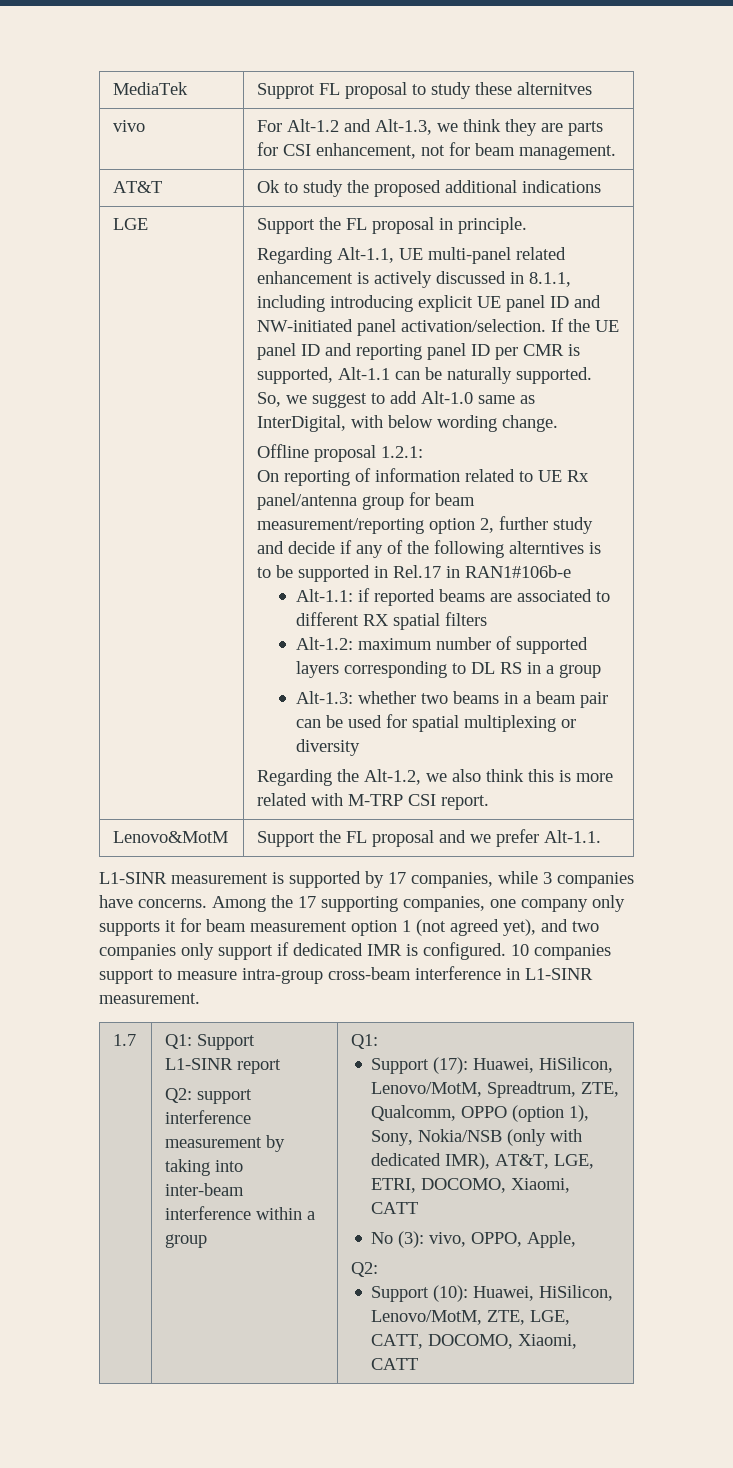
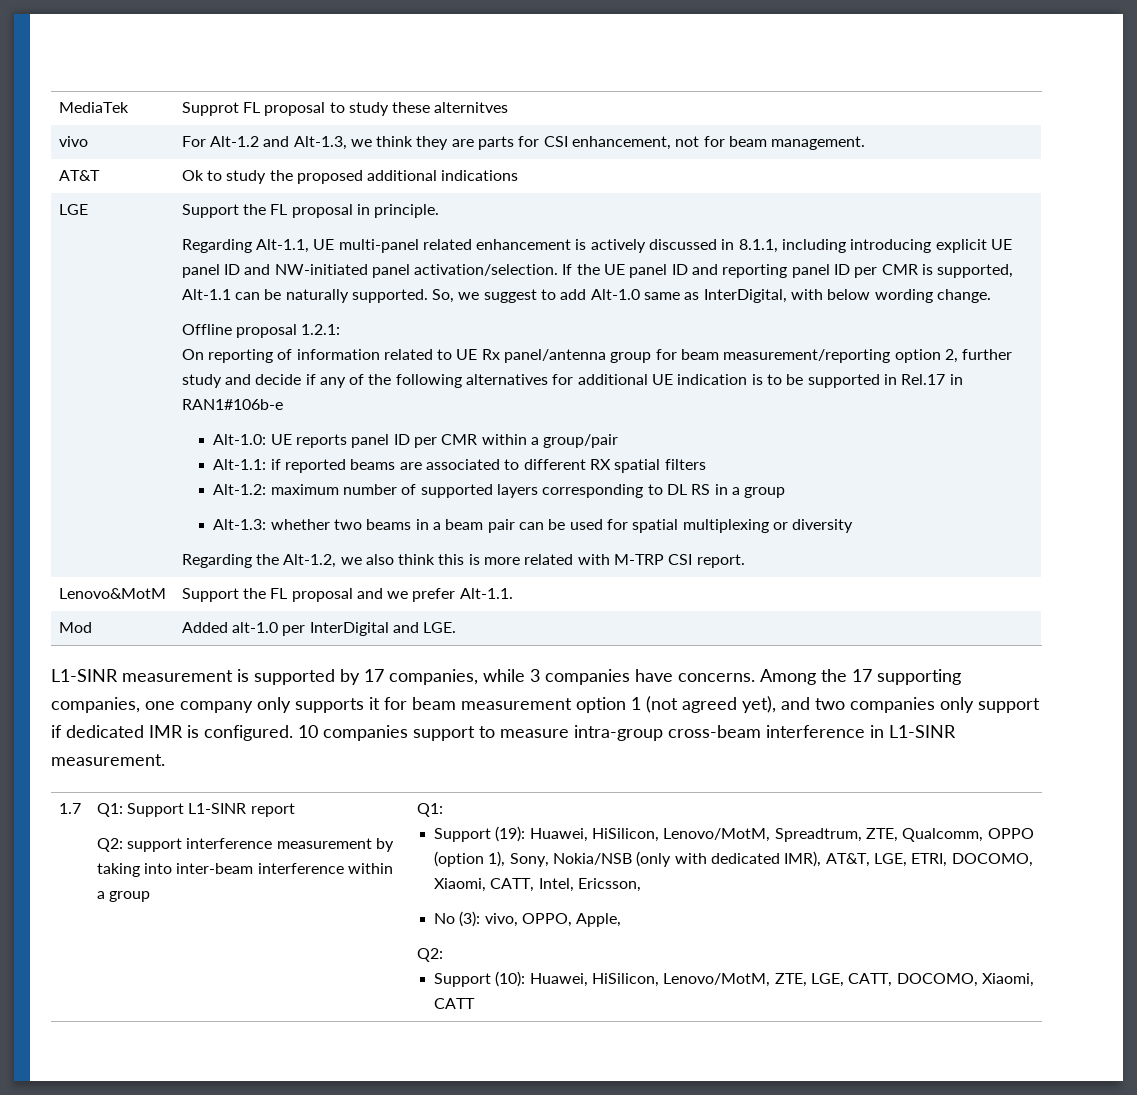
[509,541,585,554] alterntives -> [466,374,748,385] alternatives for additional UE indication
(572, 571) none -> [213,434,619,448] // Alt-1.0: UE reports panel ID per CMR within a group/pair
(602, 836) none -> [58,622,92,633] [181,622,457,636] // Mod | Added alt-1.0 per InterDigital and LGE.
[433,1057,469,1074] (17): -> [495,826,526,842] (19):
[371,1202,419,1214] CATT -> [490,878,642,892] CATT, Intel, Ericsson,

